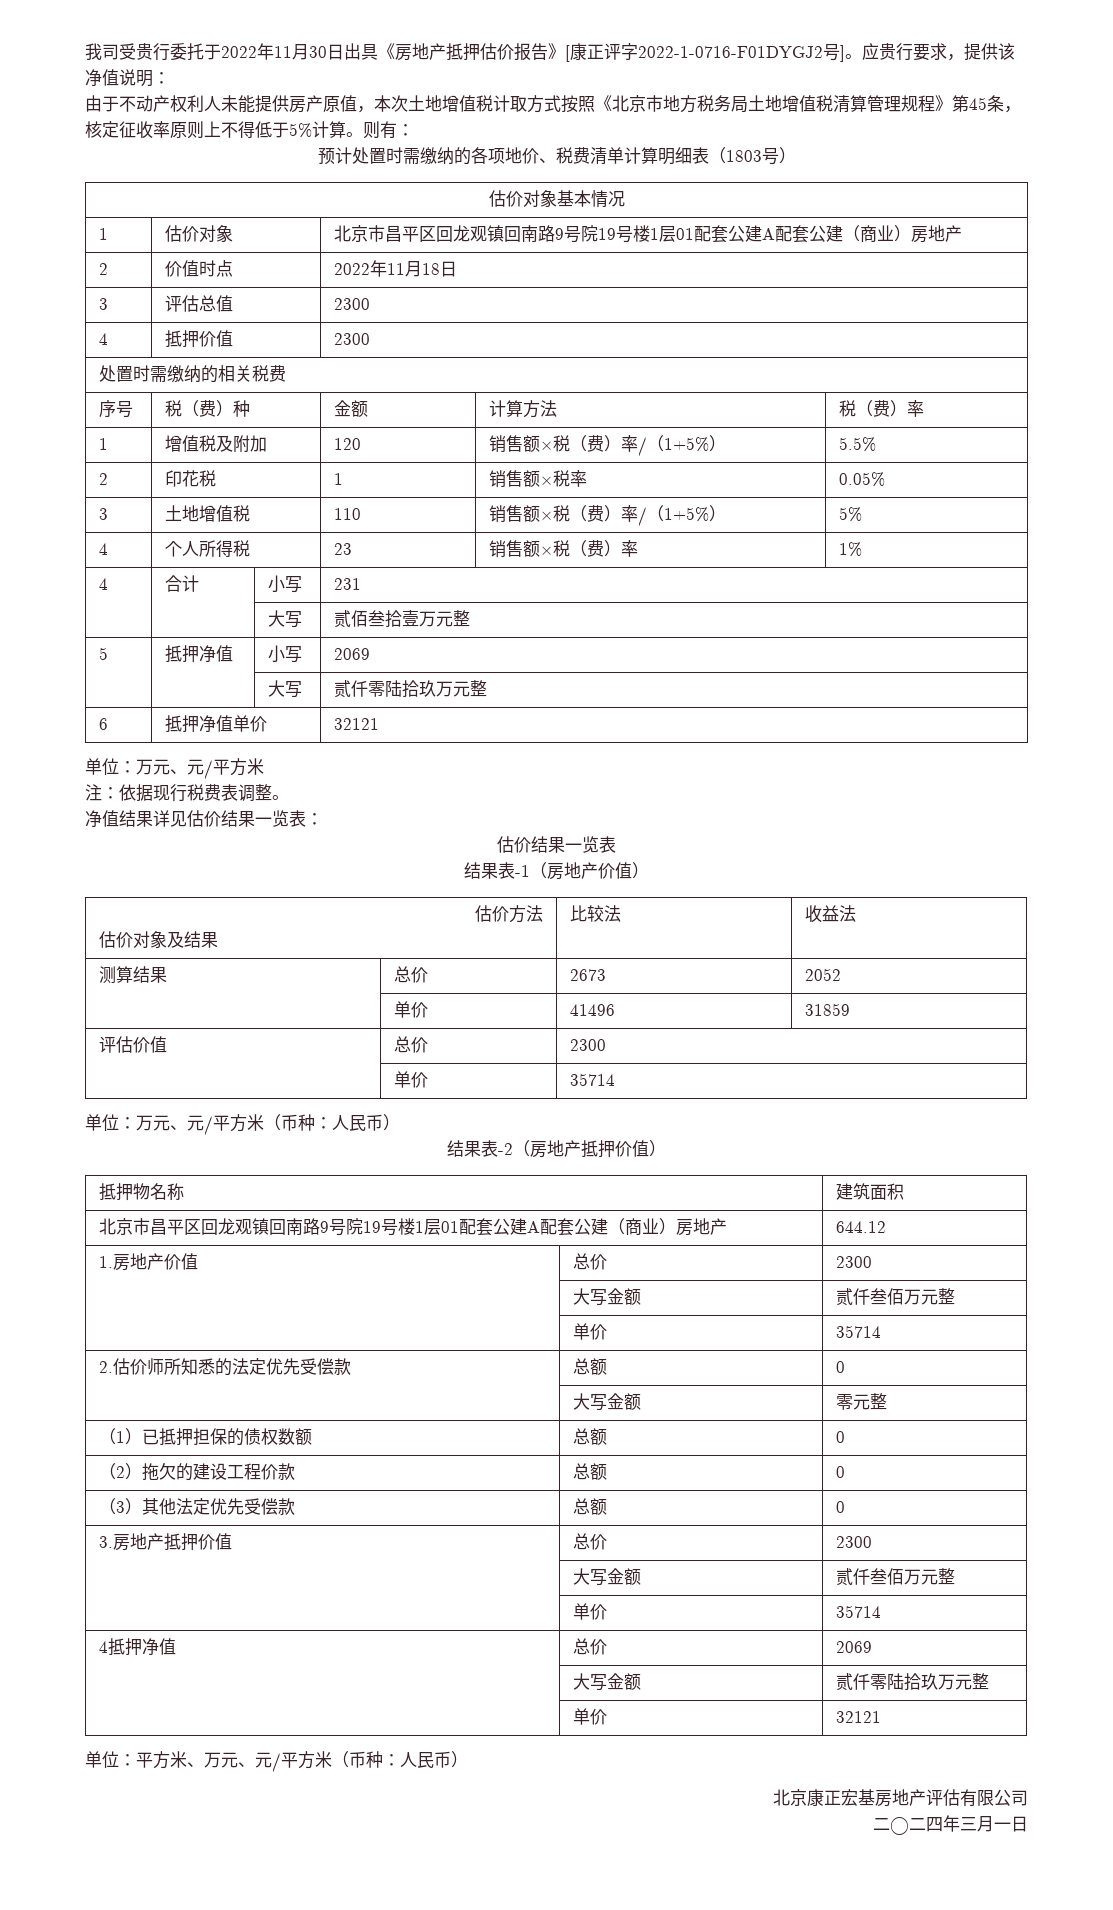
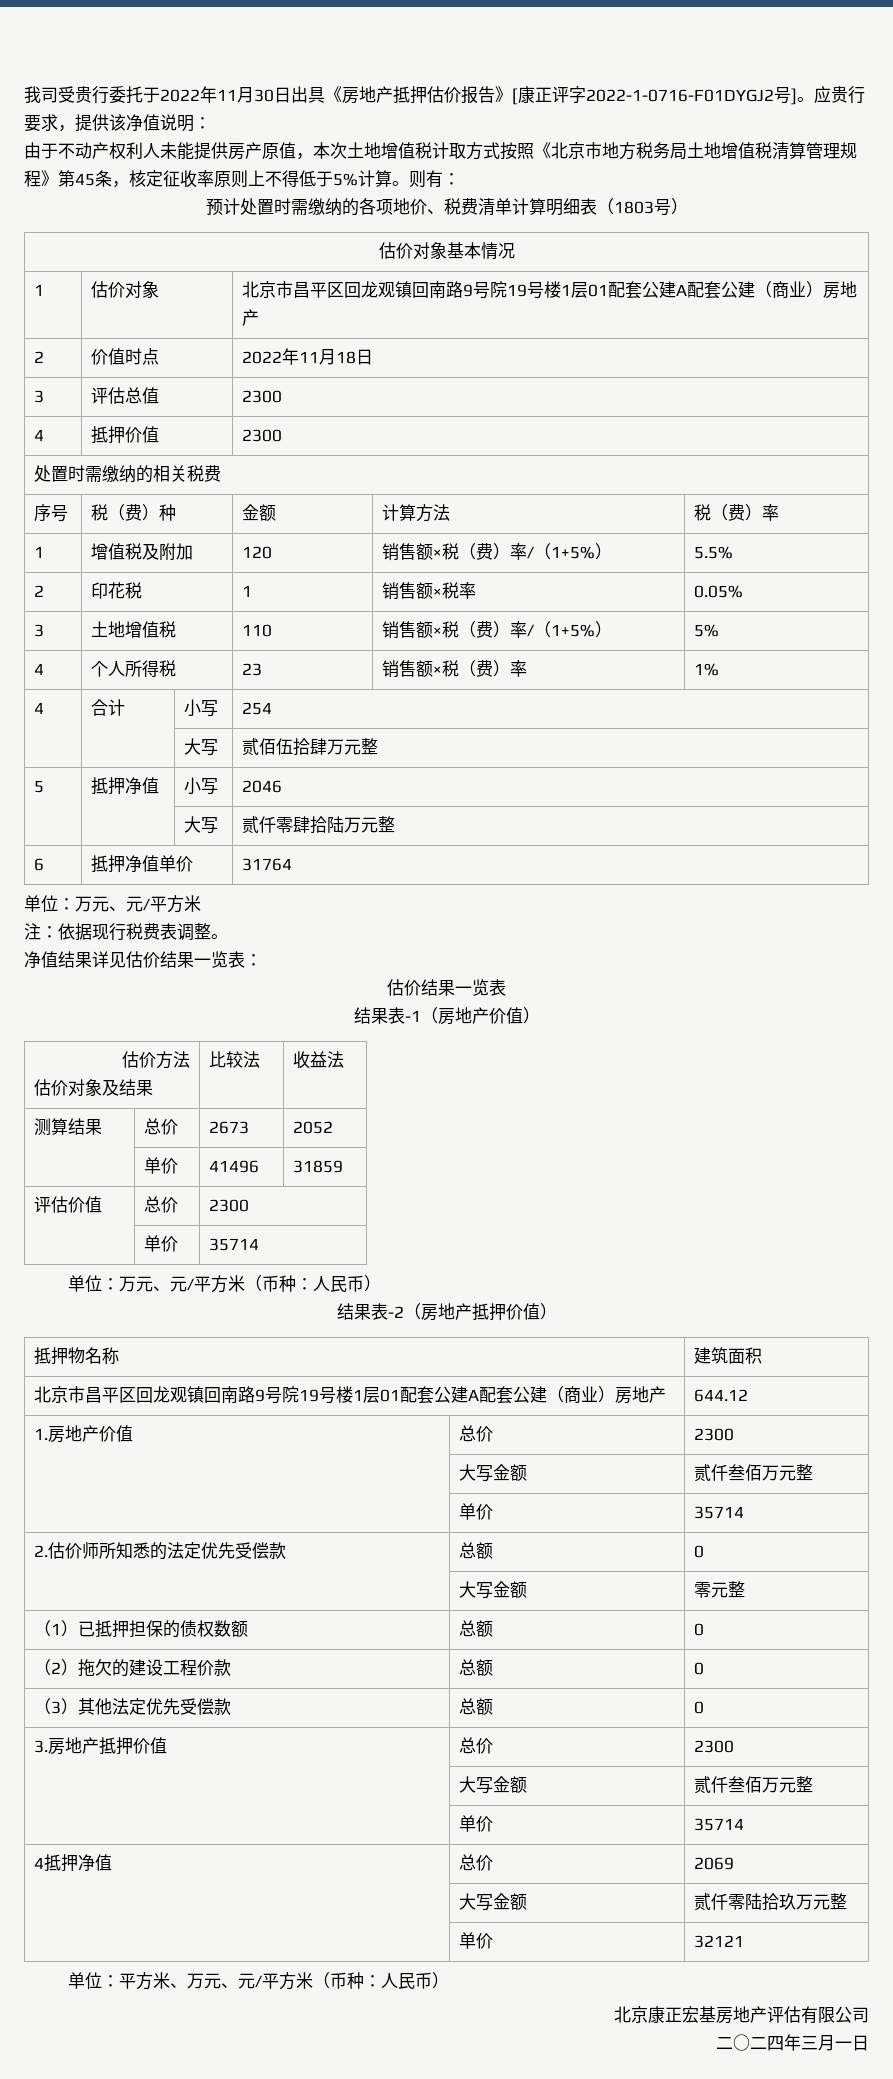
[333,578,361,590] 231 -> [241,702,272,715] 254
[367,610,419,627] 叁拾壹 -> [275,738,327,755] 伍拾肆
[333,648,370,660] 2069 -> [241,780,282,793] 2046
[384,680,436,697] 陆拾玖 -> [292,816,344,833] 肆拾陆
[333,718,379,730] 32121 -> [241,858,292,871] 31764

